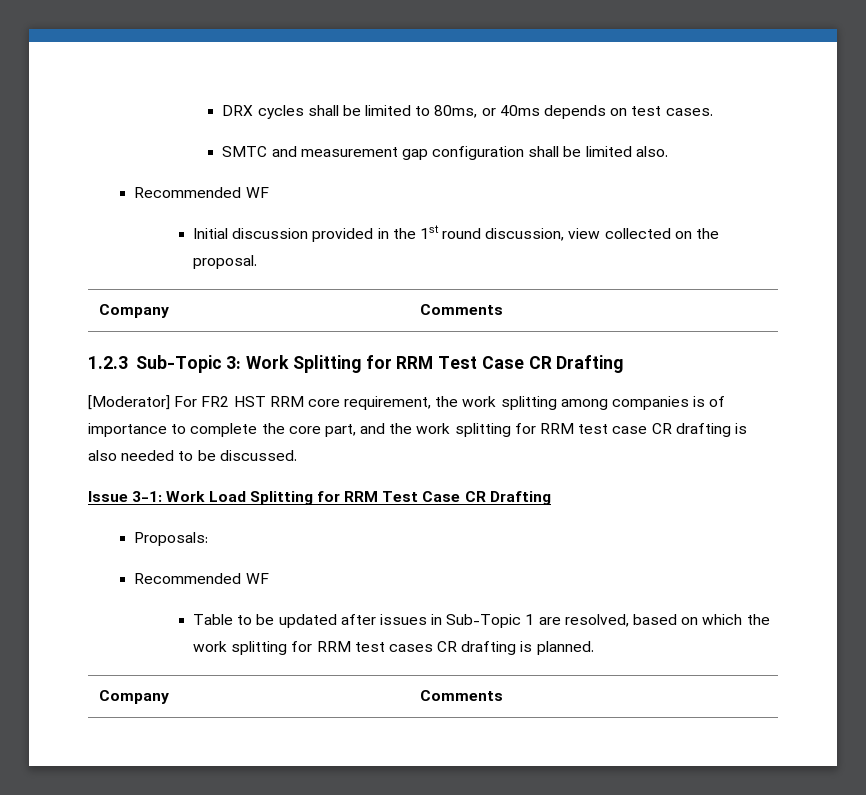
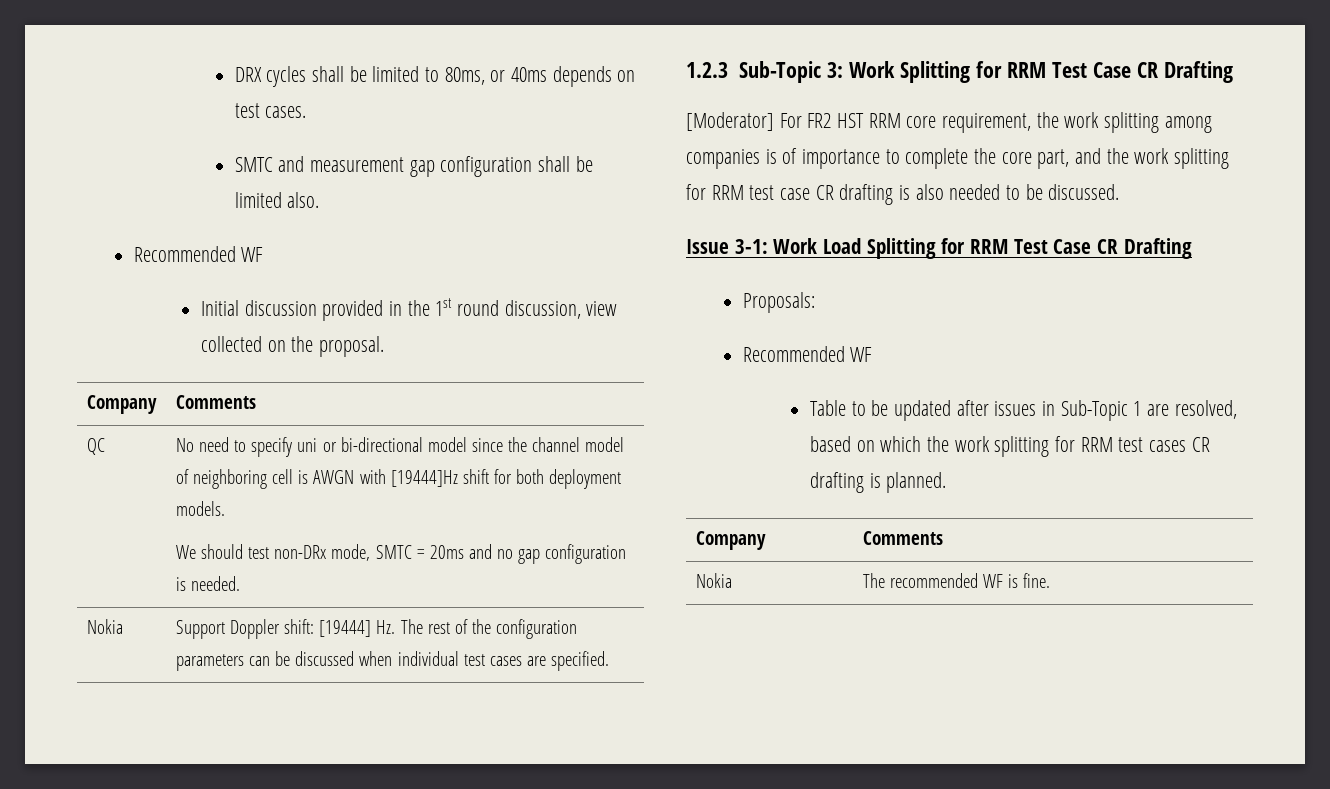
(503, 309) none -> [86,438,105,455] [175,437,625,457] [175,469,622,489] [175,501,225,516] [175,544,627,564] [175,576,241,591] [86,619,123,634] [175,619,578,639] [175,651,610,671] // QC | No need to specify uni or bi-directional model since the channel model of neighboring cell is AWGN with [19444]Hz shift for both deployment models. // We should test non-DRx mode, SMTC = 20ms and no gap configuration is needed. // Nokia | Support Doppler shift: [19444] Hz. The rest of the configuration parameters can be discussed when individual test cases are specified.
(503, 695) none -> [695,573,732,588] [862,573,1051,588] // Nokia | The recommended WF is fine.

